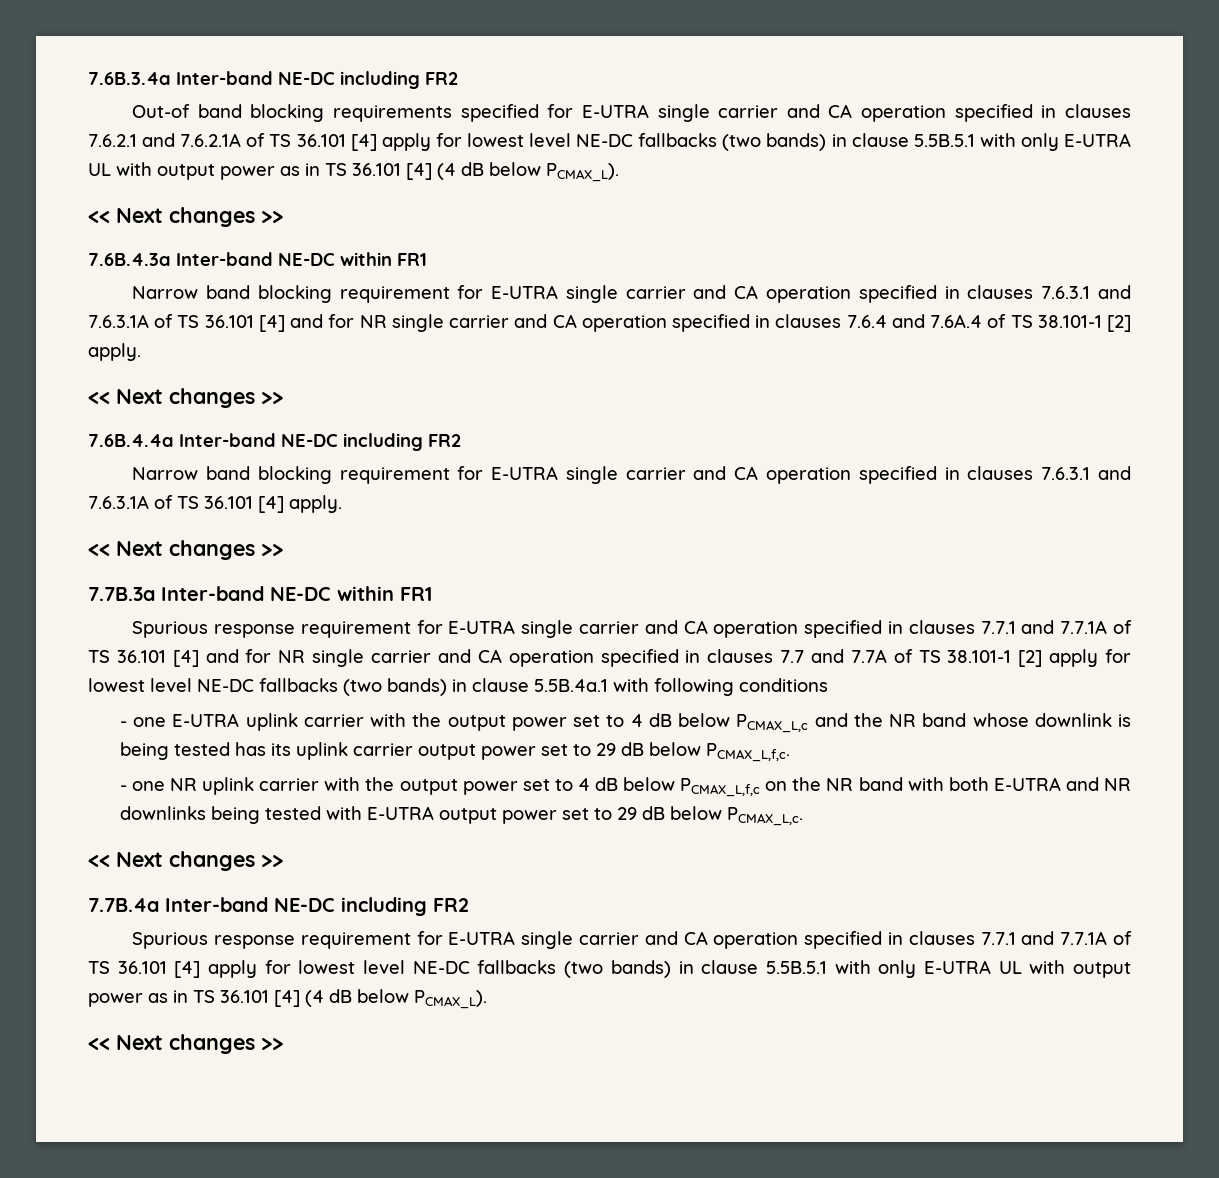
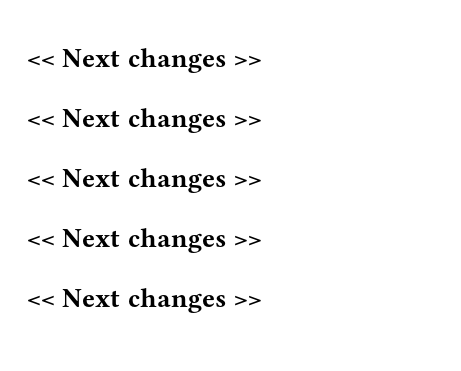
[88,71,458,89] [132,104,1131,122] [88,133,1132,151] [88,162,619,182] [88,207,283,227] [88,252,427,266] [132,285,1132,303] [88,314,1132,332] [88,343,141,361] [88,388,283,408] [88,433,461,451] [132,466,1132,484] [88,495,342,513] [88,540,283,560] [88,586,432,601] [132,620,1132,638] [88,649,1131,667] [88,678,828,696] [119,713,1132,733] [119,742,790,762] [119,777,1131,797] [119,806,803,826] [88,851,283,871] [88,897,469,916] [132,931,1132,949] [88,960,1132,978] [88,989,487,1009] 7.6B.3.4a Inter-band NE-DC including FR2 // Out-of band blocking requirements specified for E-UTRA single carrier and CA operation specified in clauses 7.6.2.1 and 7.6.2.1A of TS 36.101 [4] apply for lowest level NE-DC fallbacks (two bands) in clause 5.5B.5.1 with only E-UTRA UL with output power as in TS 36.101 [4] (4 dB below PCMAX_L). // << Next changes >> // 7.6B.4.3a Inter-band NE-DC within FR1 // Narrow band blocking requirement for E-UTRA single carrier and CA operation specified in clauses 7.6.3.1 and 7.6.3.1A of TS 36.101 [4] and for NR single carrier and CA operation specified in clauses 7.6.4 and 7.6A.4 of TS 38.101-1 [2] apply. // << Next changes >> // 7.6B.4.4a Inter-band NE-DC including FR2 // Narrow band blocking requirement for E-UTRA single carrier and CA operation specified in clauses 7.6.3.1 and 7.6.3.1A of TS 36.101 [4] apply. // << Next changes >> // 7.7B.3a Inter-band NE-DC within FR1 // Spurious response requirement for E-UTRA single carrier and CA operation specified in clauses 7.7.1 and 7.7.1A of TS 36.101 [4] and for NR single carrier and CA operation specified in clauses 7.7 and 7.7A of TS 38.101-1 [2] apply for lowest level NE-DC fallbacks (two bands) in clause 5.5B.4a.1 with following conditions // - one E-UTRA uplink carrier with the output power set to 4 dB below PCMAX_L,c and the NR band whose downlink is being tested has its uplink carrier output power set to 29 dB below PCMAX_L,f,c. // - one NR uplink carrier with the output power set to 4 dB below PCMAX_L,f,c on the NR band with both E-UTRA and NR downlinks being tested with E-UTRA output power set to 29 dB below PCMAX_L,c. // << Next changes >> // 7.7B.4a Inter-band NE-DC including FR2 // Spurious response requirement for E-UTRA single carrier and CA operation specified in clauses 7.7.1 and 7.7.1A of TS 36.101 [4] apply for lowest level NE-DC fallbacks (two bands) in clause 5.5B.5.1 with only E-UTRA UL with output power as in TS 36.101 [4] (4 dB below PCMAX_L). -> [27,48,262,73] [27,108,262,133] [27,168,262,193] [27,228,262,253] << Next changes >> // << Next changes >> // << Next changes >> // << Next changes >>

